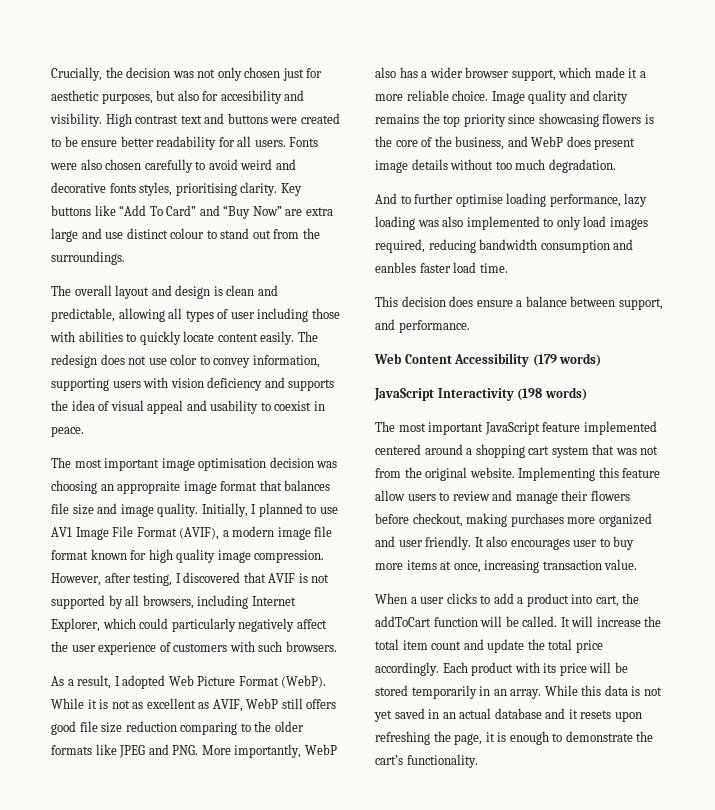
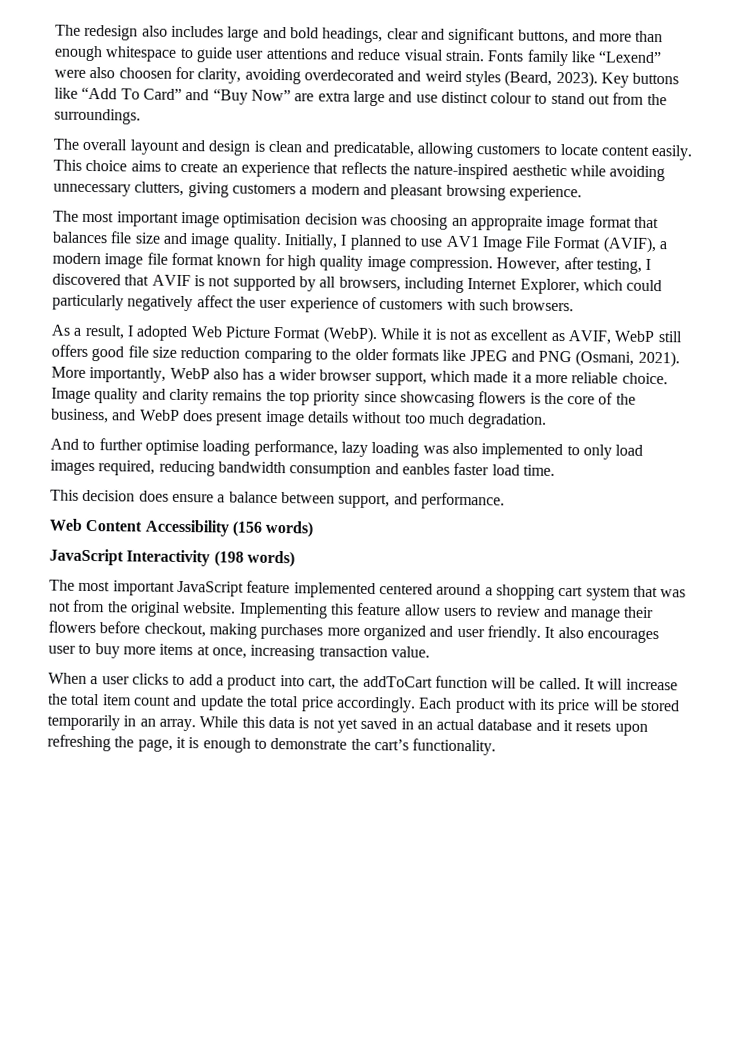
[51,67,323,81] [51,90,305,104] [50,113,340,127] [51,136,319,150] [50,159,296,173] [51,182,278,196] Crucially, the decision was not only chosen just for aesthetic purposes, but also for accesibility and visibility. High contrast text and buttons were created to be ensure better readability for all users. Fonts were also chosen carefully to avoid weird and decorative fonts styles, prioritising clarity. -> [55,24,664,45] [54,45,662,67] [54,66,598,88] The redesign also includes large and bold headings, clear and significant buttons, and more than enough whitespace to guide user attentions and reduce visual strain. Fonts family like “Lexend” were also choosen for clarity, avoiding overdecorated and weird styles (Beard, 2023).
[115,285,150,299] layout -> [129,139,180,155] layount
[51,308,340,322] [50,331,318,345] [51,354,320,368] [51,377,335,391] [51,400,325,414] [51,426,84,437] predictable, allowing all types of user including those with abilities to quickly locate content easily. The redesign does not use color to convey information, supporting users with vision deficiency and supports the idea of visual appeal and usability to coexist in peace. -> [332,141,693,161] [53,159,666,182] [53,181,582,202] predicatable, allowing customers to locate content easily. This choice aims to create an experience that reflects the nature-inspired aesthetic while avoiding unnecessary clutters, giving customers a modern and pleasant browsing experience.
[172,745,199,755] PNG. -> [538,350,680,368] PNG (Osmani, 2021).
[532,354,557,367] (179 -> [231,520,262,537] (156

